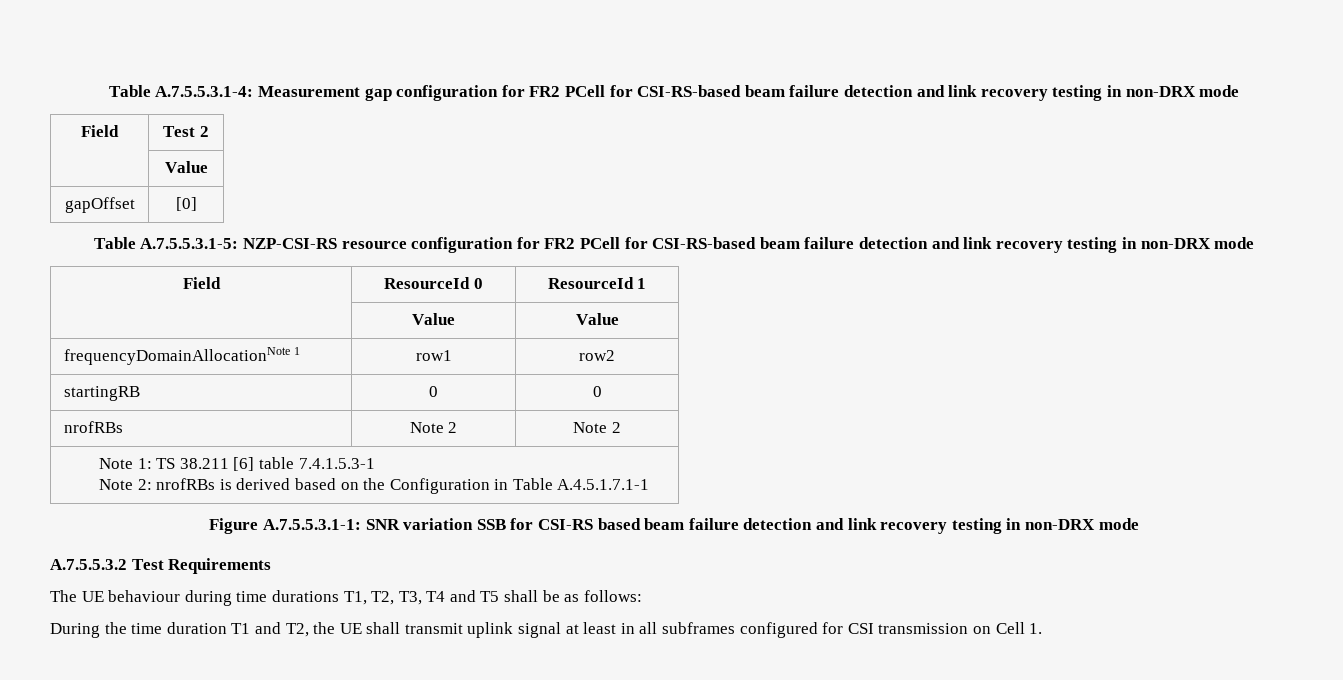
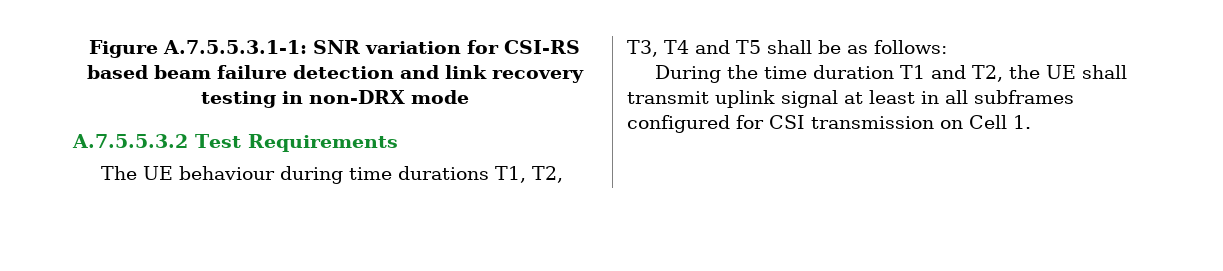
[108,85,1240,101] [81,125,119,137] [163,126,209,137] [164,161,208,173] [64,197,135,213] [175,197,197,211] [93,237,1255,253] [182,277,221,289] [384,277,483,289] [547,277,647,289] [412,313,455,325] [575,313,619,325] [63,347,301,365] [415,350,452,361] [579,350,615,361] [63,386,140,401] [429,386,438,397] [592,386,602,397] [63,421,123,433] [409,422,458,433] [573,422,621,433] [98,457,375,471] [98,478,650,494] Table A.7.5.5.3.1-4: Measurement gap configuration for FR2 PCell for CSI-RS-based beam failure detection and link recovery testing in non-DRX mode // Field | Test 2 // | Value // gapOffset | [0] // Table A.7.5.5.3.1-5: NZP-CSI-RS resource configuration for FR2 PCell for CSI-RS-based beam failure detection and link recovery testing in non-DRX mode // Field | ResourceId 0 | ResourceId 1 // | Value | Value // frequencyDomainAllocationNote 1 | row1 | row2 // startingRB | 0 | 0 // nrofRBs | Note 2 | Note 2 // Note 1: TS 38.211 [6] table 7.4.1.5.3-1 // Note 2: nrofRBs is derived based on the Configuration in Table A.4.5.1.7.1-1 // -> (89, 49) none
[476,519,506,530] SSB -> (461, 47) none

